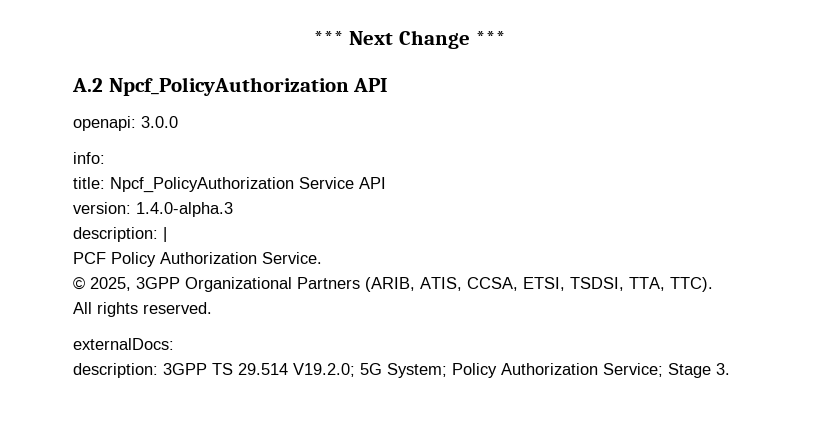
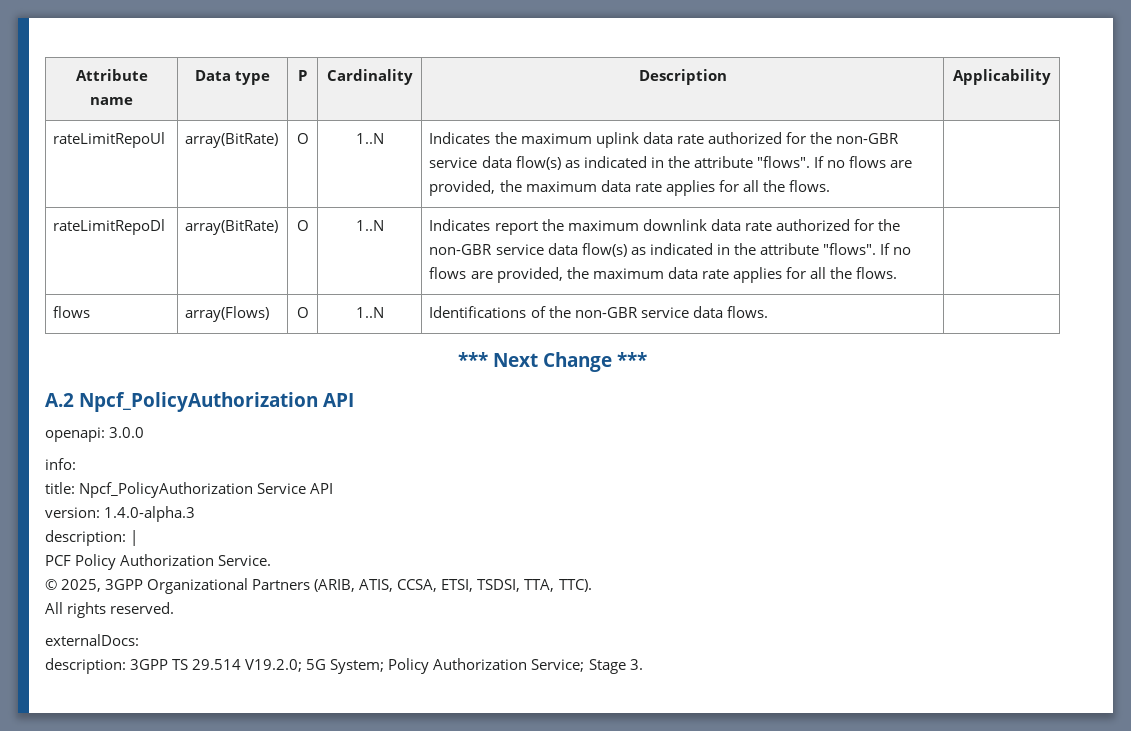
(313, 38) none -> [75,69,148,81] [90,97,133,105] [194,70,271,85] [298,70,307,81] [326,69,413,85] [638,69,727,85] [952,69,1051,85] [53,132,166,148] [185,133,279,148] [296,133,309,144] [355,133,384,144] [429,132,899,148] [429,156,913,170] [429,180,830,196] [53,219,166,235] [185,220,279,235] [296,220,309,231] [355,220,384,231] [429,219,900,235] [429,243,912,257] [429,267,898,283] [53,306,91,318] [185,306,270,322] [296,307,309,318] [355,307,384,318] [429,306,768,318] Attribute name | Data type | P | Cardinality | Description | Applicability // rateLimitRepoUl | array(BitRate) | O | 1..N | Indicates the maximum uplink data rate authorized for the non-GBR service data flow(s) as indicated in the attribute "flows". If no flows are provided, the maximum data rate applies for all the flows. | // rateLimitRepoDl | array(BitRate) | O | 1..N | Indicates report the maximum downlink data rate authorized for the non-GBR service data flow(s) as indicated in the attribute "flows". If no flows are provided, the maximum data rate applies for all the flows. | // flows | array(Flows) | O | 1..N | Identifications of the non-GBR service data flows. | //

